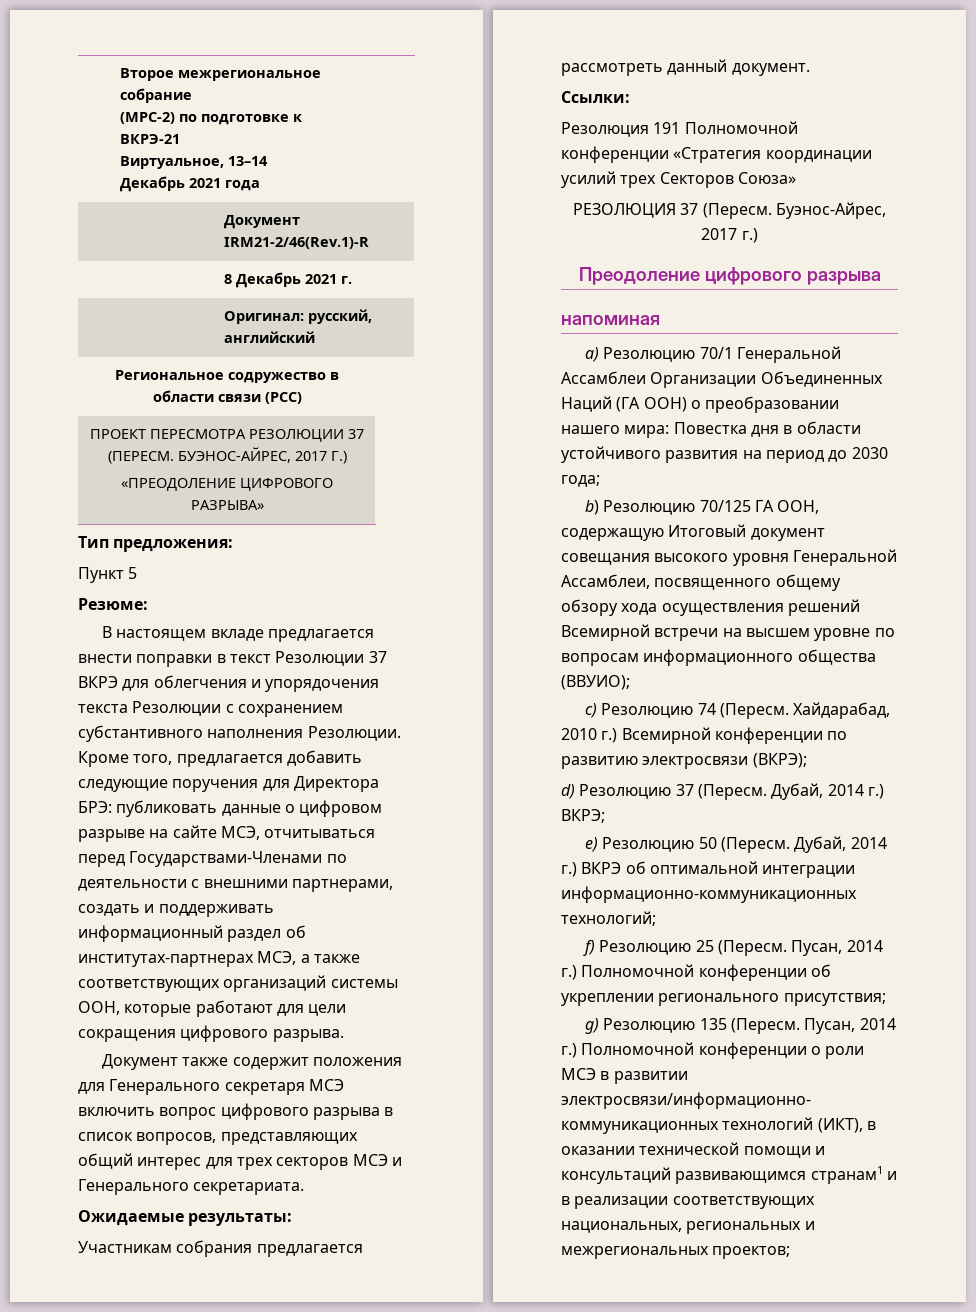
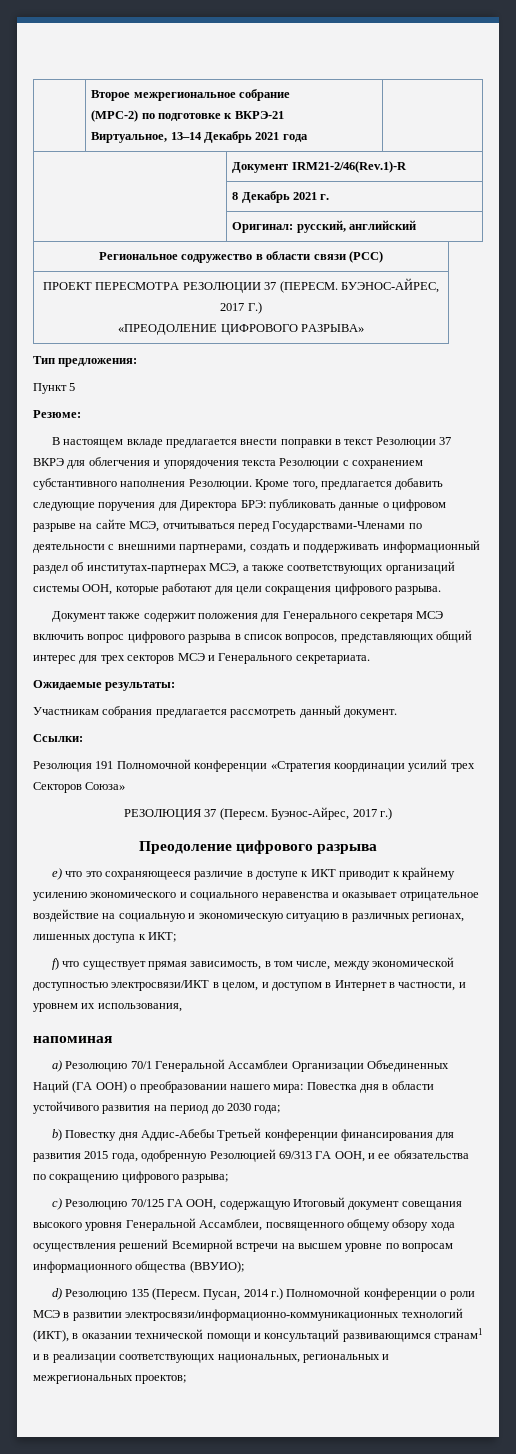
(881, 278) none -> [51,867,455,880] [33,892,479,901] [33,909,464,922] [33,932,177,943] [51,957,455,970] [33,980,466,991] [33,1003,182,1012] // e) что это сохраняющееся различие в доступе к ИКТ приводит к крайнему усилению экономического и социального неравенства и оказывает отрицательное воздействие на социальную и экономическую ситуацию в различных регионах, лишенных доступа к ИКТ; // f) что существует прямая зависимость, в том числе, между экономической доступностью электросвязи/ИКТ в целом, и доступом в Интернет в частности, и уровнем их использования,
(600, 507) none -> [65,1128,455,1141] [33,1149,469,1162] [33,1171,229,1183] [51,1198,62,1210] Повестку дня Аддис-Абебы Третьей конференции финансирования для развития 2015 года, одобренную Резолюцией 69/313 ГА ООН, и ее обязательства по сокращению цифрового разрыва; // c)
[585,702,891,719] [561,727,848,744] [561,753,807,769] [561,783,884,800] [561,809,605,823] [585,836,887,853] [561,861,856,878] [561,886,857,903] [561,911,656,926] [583,940,883,956] [561,964,831,981] [561,993,886,1006] [585,1018,600,1034] c) Резолюцию 74 (Пересм. Хайдарабад, 2010 г.) Всемирной конференции по развитию электросвязи (ВКРЭ); // d) Резолюцию 37 (Пересм. Дубай, 2014 г.) ВКРЭ; // e) Резолюцию 50 (Пересм. Дубай, 2014 г.) ВКРЭ об оптимальной интеграции информационно-коммуникационных технологий; // f) Резолюцию 25 (Пересм. Пусан, 2014 г.) Полномочной конференции об укреплении регионального присутствия; // g) -> [51,1288,62,1300] d)

